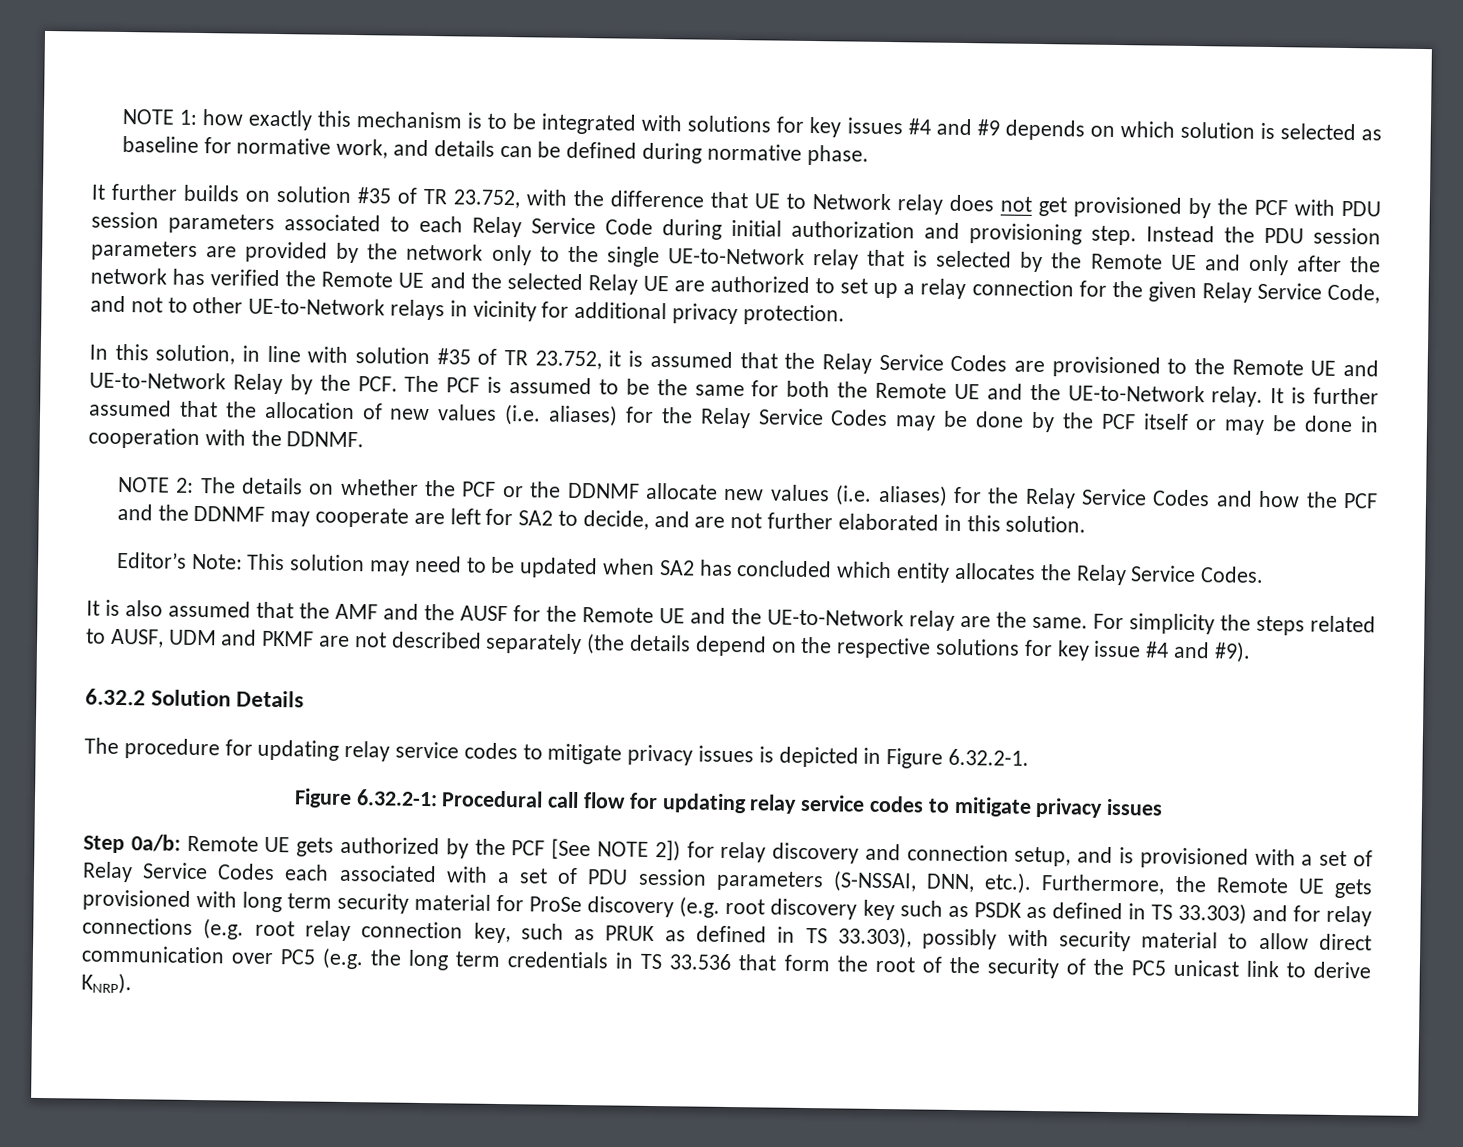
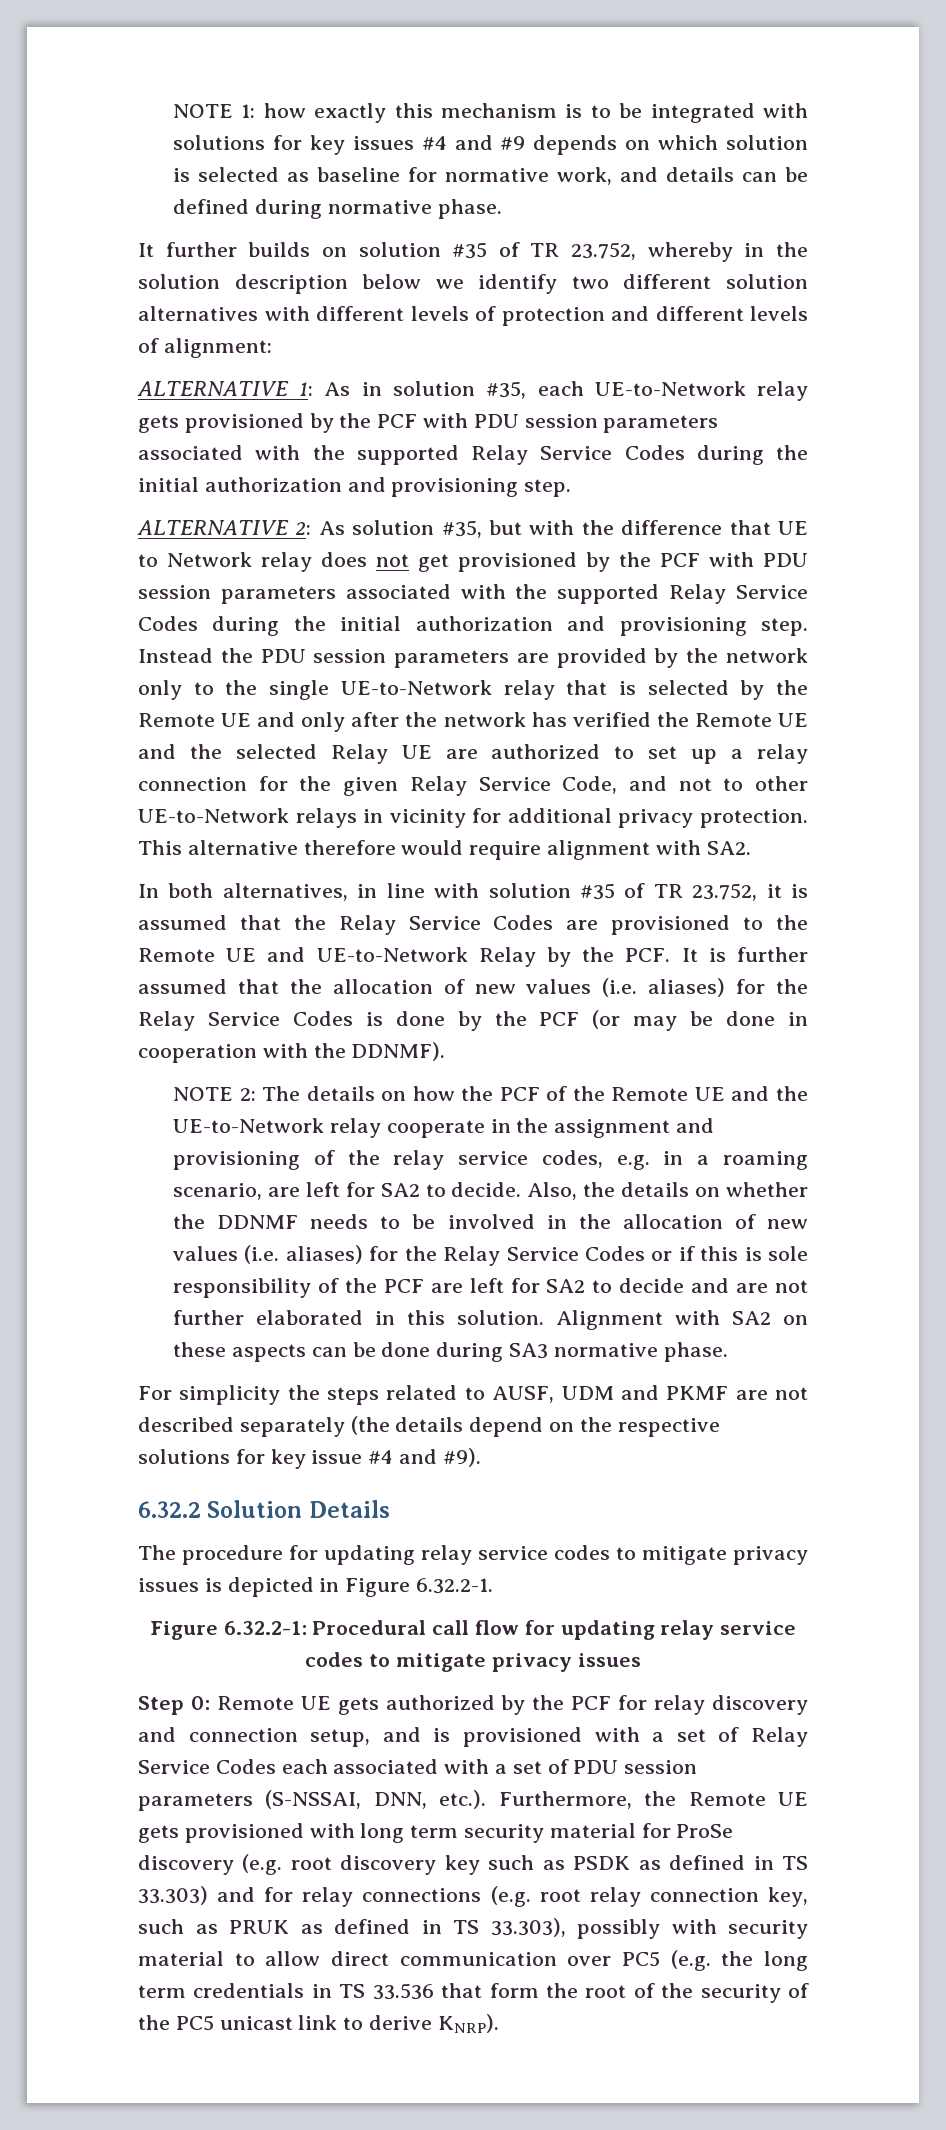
(520, 199) none -> [647,242,808,262] [138,274,808,294] [138,306,808,326] [138,338,272,358] [137,381,808,401] [138,413,719,433] [138,445,808,465] [138,477,572,497] [137,520,522,538] whereby in the solution description below we identify two different solution alternatives with different levels of protection and different levels of alignment: // ALTERNATIVE 1: As in solution #35, each UE-to-Network relay gets provisioned by the PCF with PDU session parameters associated with the supported Relay Service Codes during the initial authorization and provisioning step. // ALTERNATIVE 2: As solution #35, but
[390,215,722,240] to each Relay Service Code during -> [460,584,808,604] [138,616,326,636] with the supported Relay Service Codes during the
(845, 315) none -> [138,840,751,860] This alternative therefore would require alignment with SA2.
[114,343,236,365] this solution, -> [168,883,348,901] both alternatives,
[404,375,1264,407] The PCF is assumed to be the same for both the Remote UE and the UE-to-Network relay. -> (671, 955) none
[895,410,969,431] may be -> [365,1012,383,1026] is
[1142,413,1218,431] itself or -> [592,1010,621,1029] (or
[286,431,365,448] DDNMF. -> [351,1042,446,1061] DDNMF).
[339,478,1378,509] [116,503,649,530] whether the PCF or the DDNMF allocate new values (i.e. aliases) for the Relay Service Codes and how the PCF and the DDNMF may cooperate are left for SA2 to decide, -> [412,1086,808,1101] [173,1118,714,1138] [173,1150,809,1170] [173,1182,808,1200] [173,1214,808,1229] [173,1245,808,1266] [173,1278,685,1298] how the PCF of the Remote UE and the UE-to-Network relay cooperate in the assignment and provisioning of the relay service codes, e.g. in a roaming scenario, are left for SA2 to decide. Also, the details on whether the DDNMF needs to be involved in the allocation of new values (i.e. aliases) for the Relay Service Codes or if this is sole responsibility of the PCF are left for SA2 to decide
[116,551,1265,586] [86,599,1088,631] // Editor’s Note: This solution may need to be updated when SA2 has concluded which entity allocates the Relay Service Codes. // It is also assumed that the AMF and the AUSF for the Remote UE and the UE-to-Network relay are the same. -> [556,1310,809,1330] [173,1342,728,1362] Alignment with SA2 on these aspects can be done during SA3 normative phase. //
[130,834,181,852] 0a/b: -> [190,1696,210,1710] 0:
[551,838,681,862] [See NOTE 2]) -> (612, 1703) none

